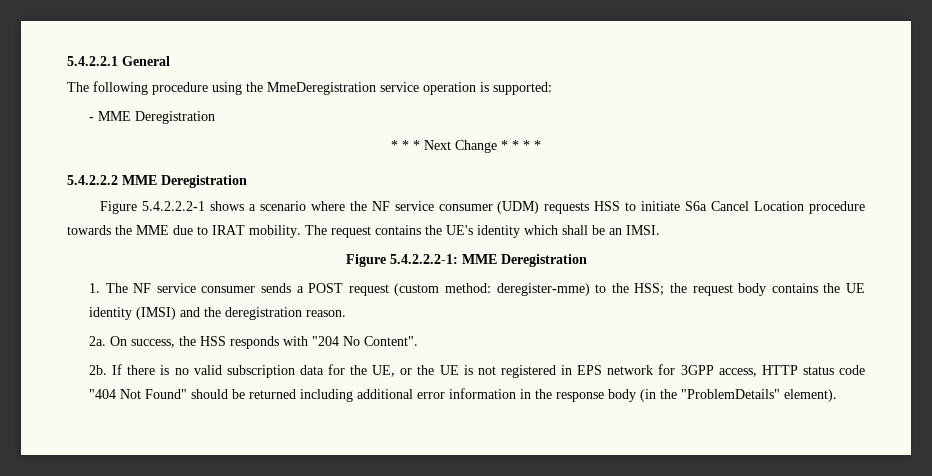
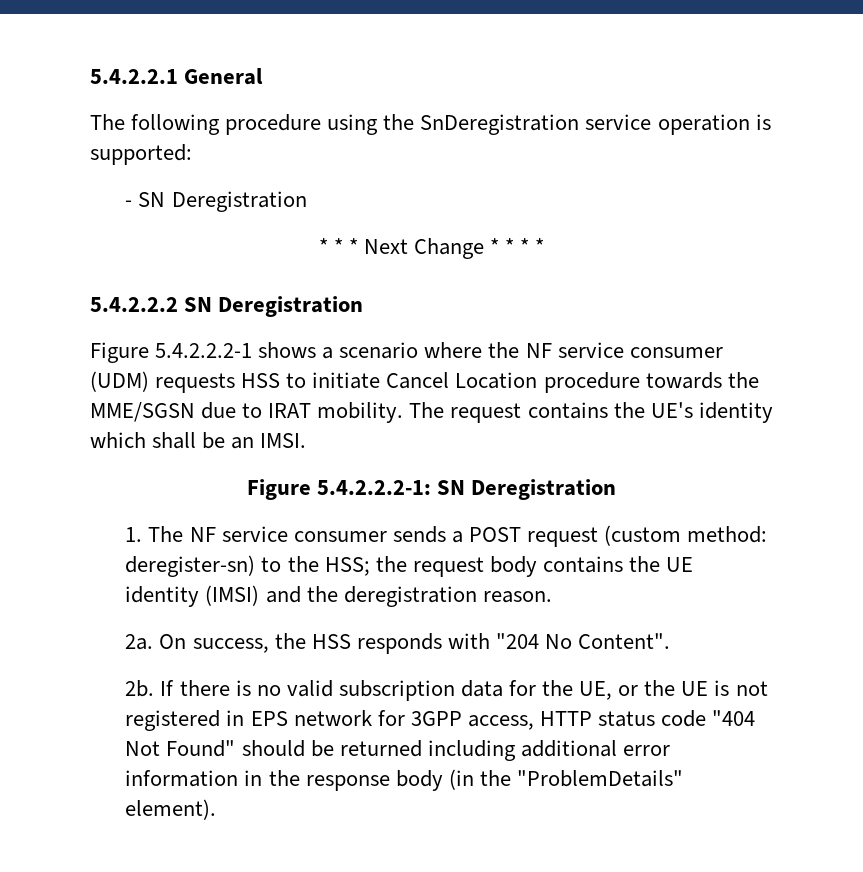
[267,82,376,95] MmeDeregistration -> [420,114,580,135] SnDeregistration
[98,111,132,121] MME -> [138,192,166,207] SN
[122,175,157,185] MME -> [184,297,213,312] SN
[685,201,708,211] S6a -> (381, 380) none
[136,225,169,235] MME -> [90,402,195,422] MME/SGSN
[461,254,497,264] MME -> [437,480,466,495] SN
[496,283,590,296] deregister-mme) -> [125,555,256,577] deregister-sn)

